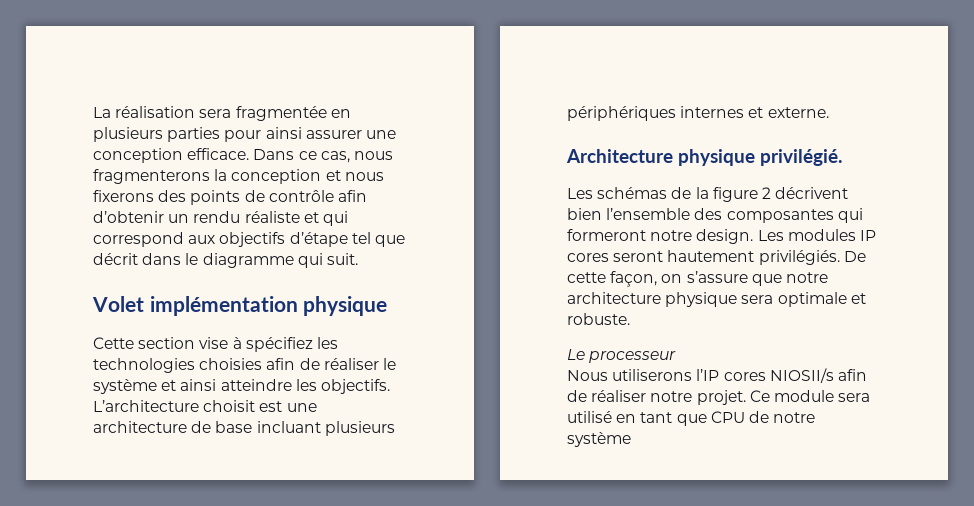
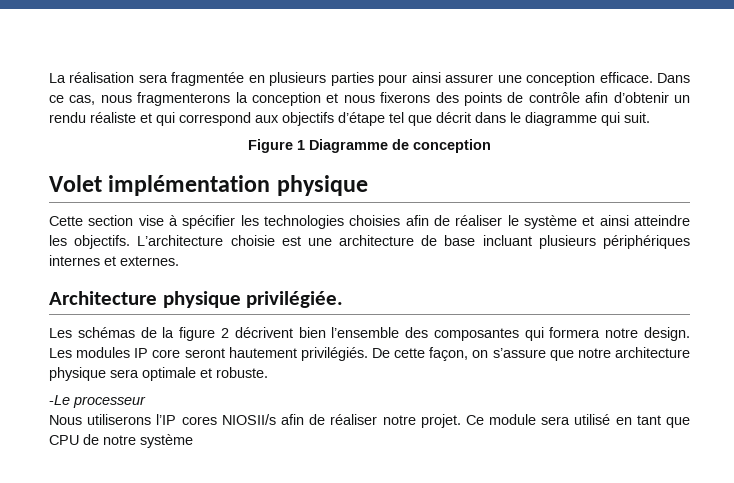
(358, 259) none -> [248,139,491,153] // Figure 1 Diagramme de conception
[245,337,313,352] spécifiez -> [182,215,236,229] spécifier
[203,400,256,412] choisit -> [230,235,275,246] choisie
[767,107,829,118] externe. -> [120,256,179,266] externes.
[760,149,844,166] privilégié. -> [246,291,344,308] privilégiée.
[567,229,646,241] formeront -> [549,327,601,338] formera
[567,253,609,262] cores -> [152,349,181,358] core
[567,349,585,360] Le -> [49,395,70,405] -Le

